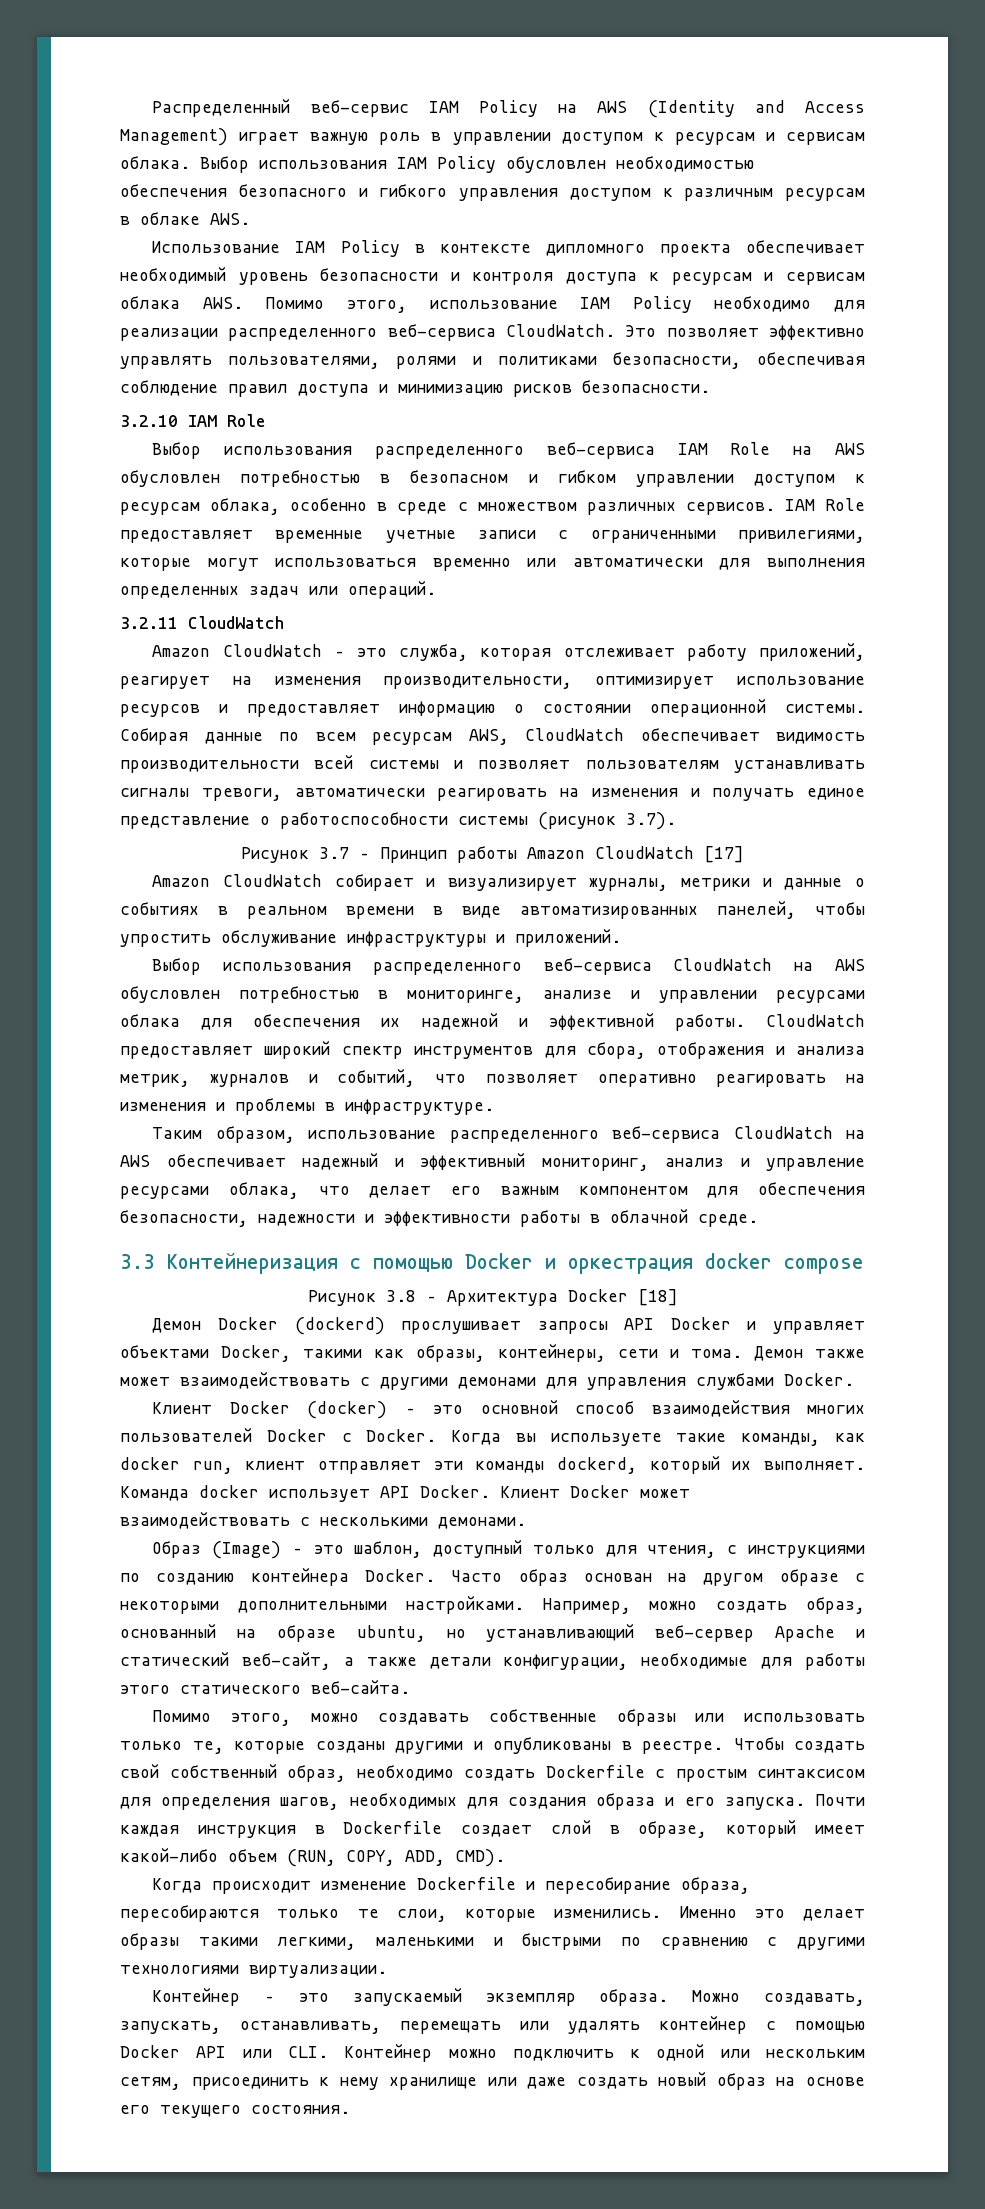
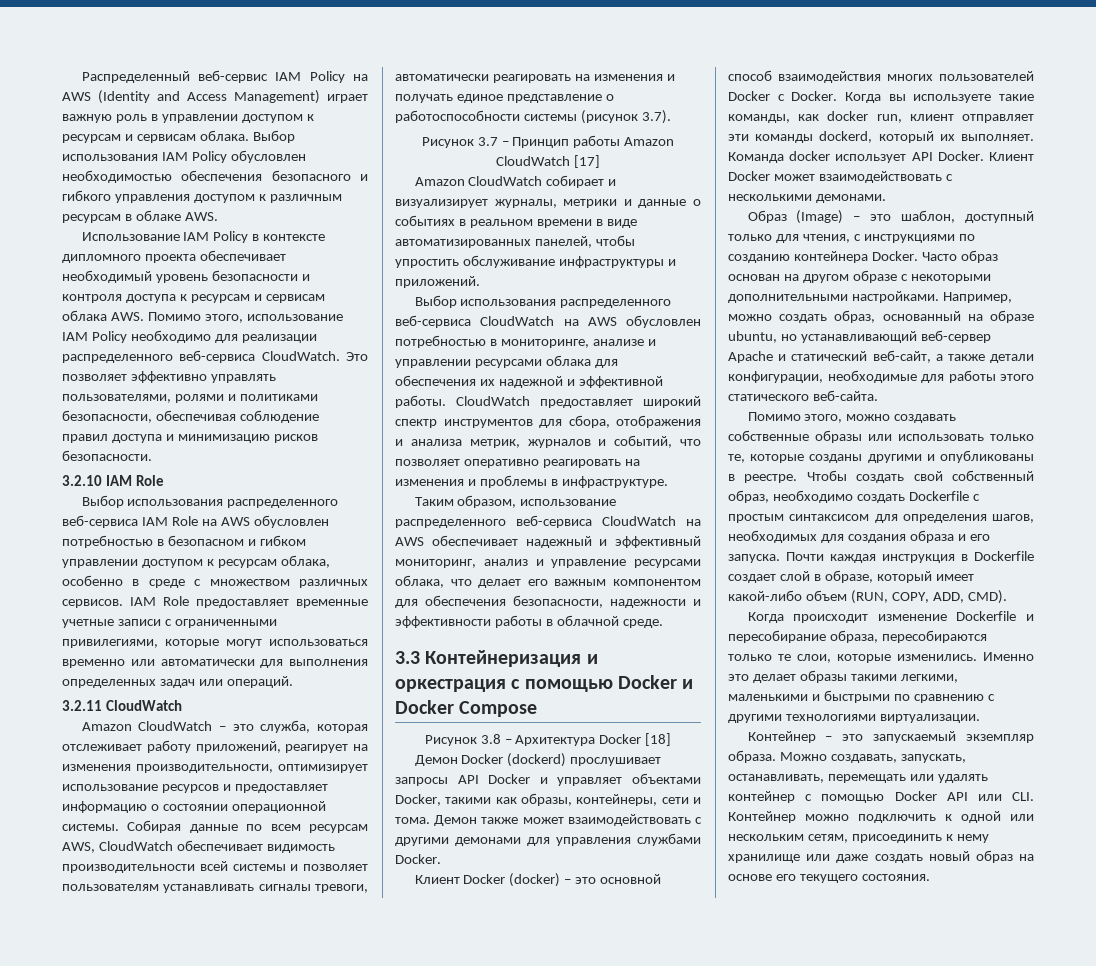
(338, 1263) none -> [586,654,598,664] [395,679,506,692] и оркестрация
[568,1253,864,1274] оркестрация docker compose -> [395,700,538,717] Docker Compose

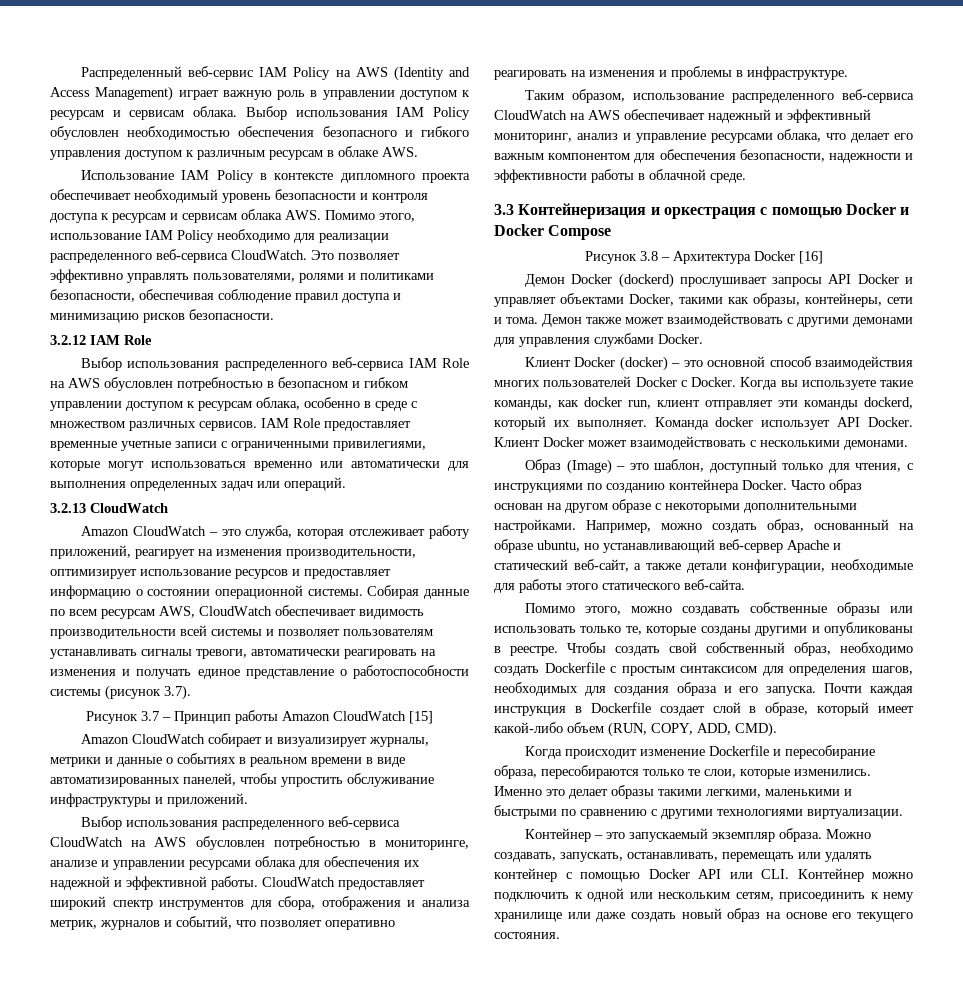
[62,475,102,486] 3.2.10 -> [50,335,86,345] 3.2.12
[62,700,102,711] 3.2.11 -> [50,503,86,513] 3.2.13
[573,155,600,168] [17] -> [409,711,433,724] [15]
[645,733,672,746] [18] -> [798,251,823,264] [16]

